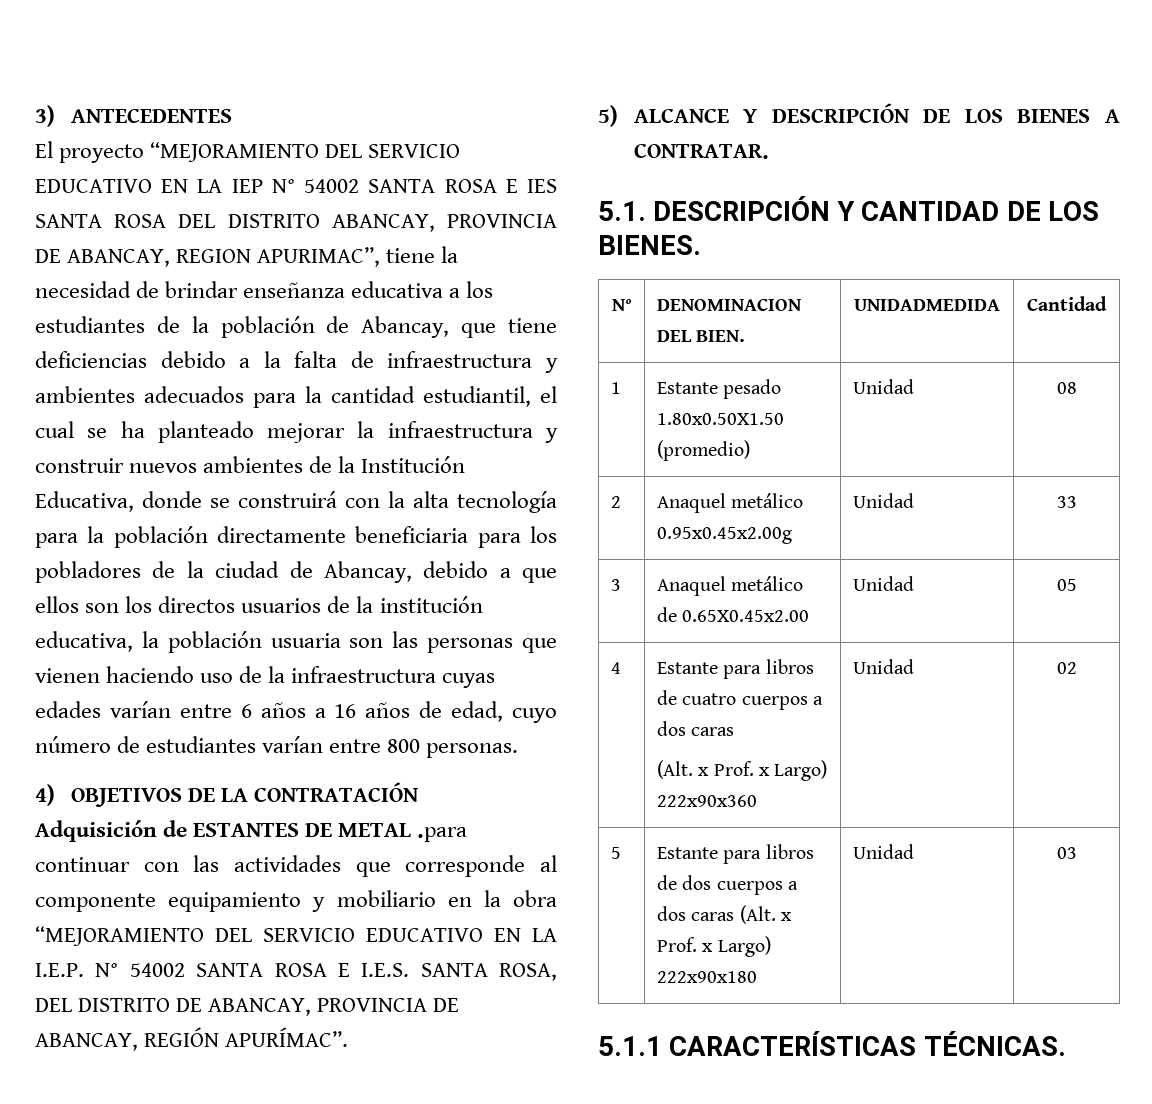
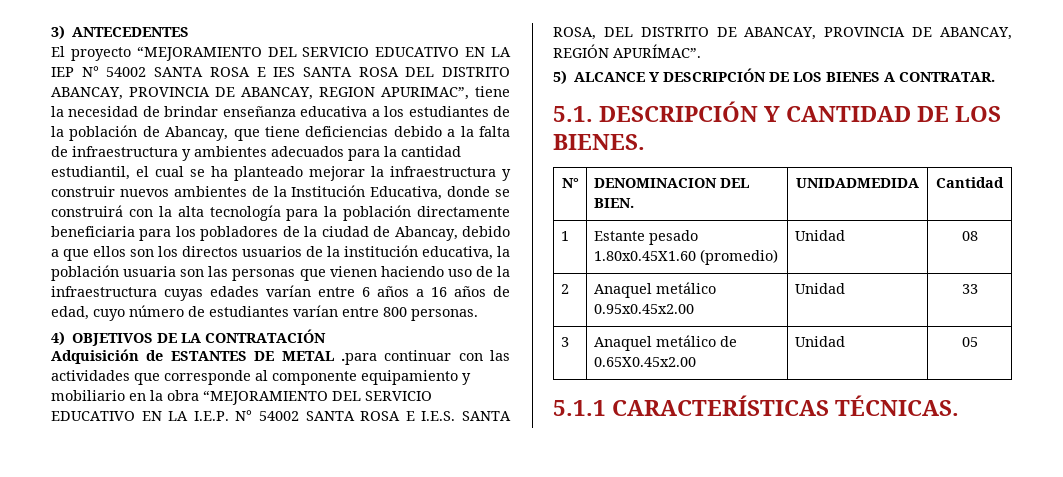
[656,413,784,425] 1.80x0.50X1.50 -> [593,251,696,261] 1.80x0.45X1.60
[656,527,792,544] 0.95x0.45x2.00g -> [593,304,694,314] 0.95x0.45x2.00
[610,662,621,674] [656,659,814,679] [656,690,823,710] [656,721,735,736] [656,760,828,781] [656,795,757,807] [852,659,914,674] [1056,662,1077,674] [610,847,621,859] [656,844,814,864] [656,875,798,895] [656,905,792,924] [656,936,771,957] [656,971,757,983] [852,844,914,859] [1056,847,1077,859] // 4 | Estante para libros de cuatro cuerpos a dos caras // (Alt. x Prof. x Largo) 222x90x360 | Unidad | 02 // 5 | Estante para libros de dos cuerpos a dos caras (Alt. x Prof. x Largo) 222x90x180 | Unidad | 03 -> (978, 342) none

